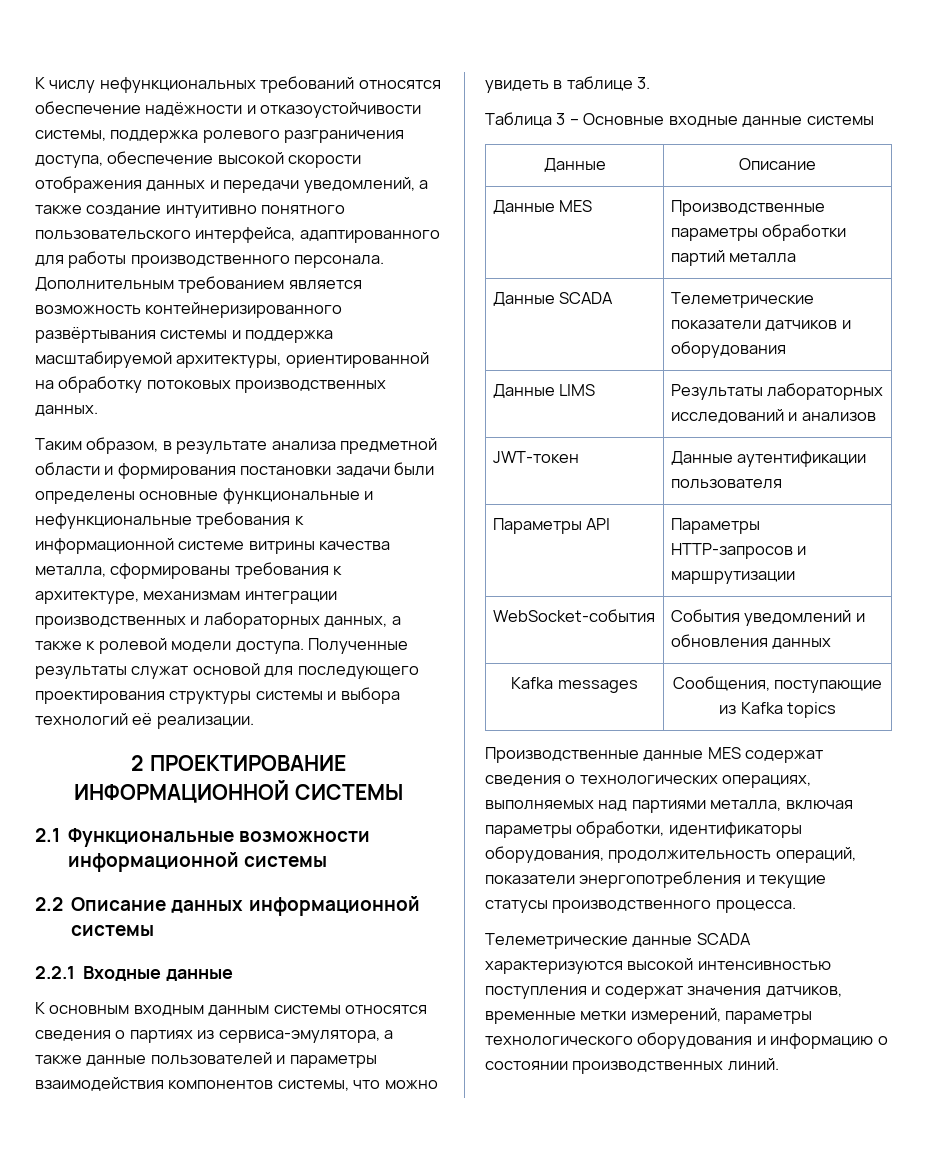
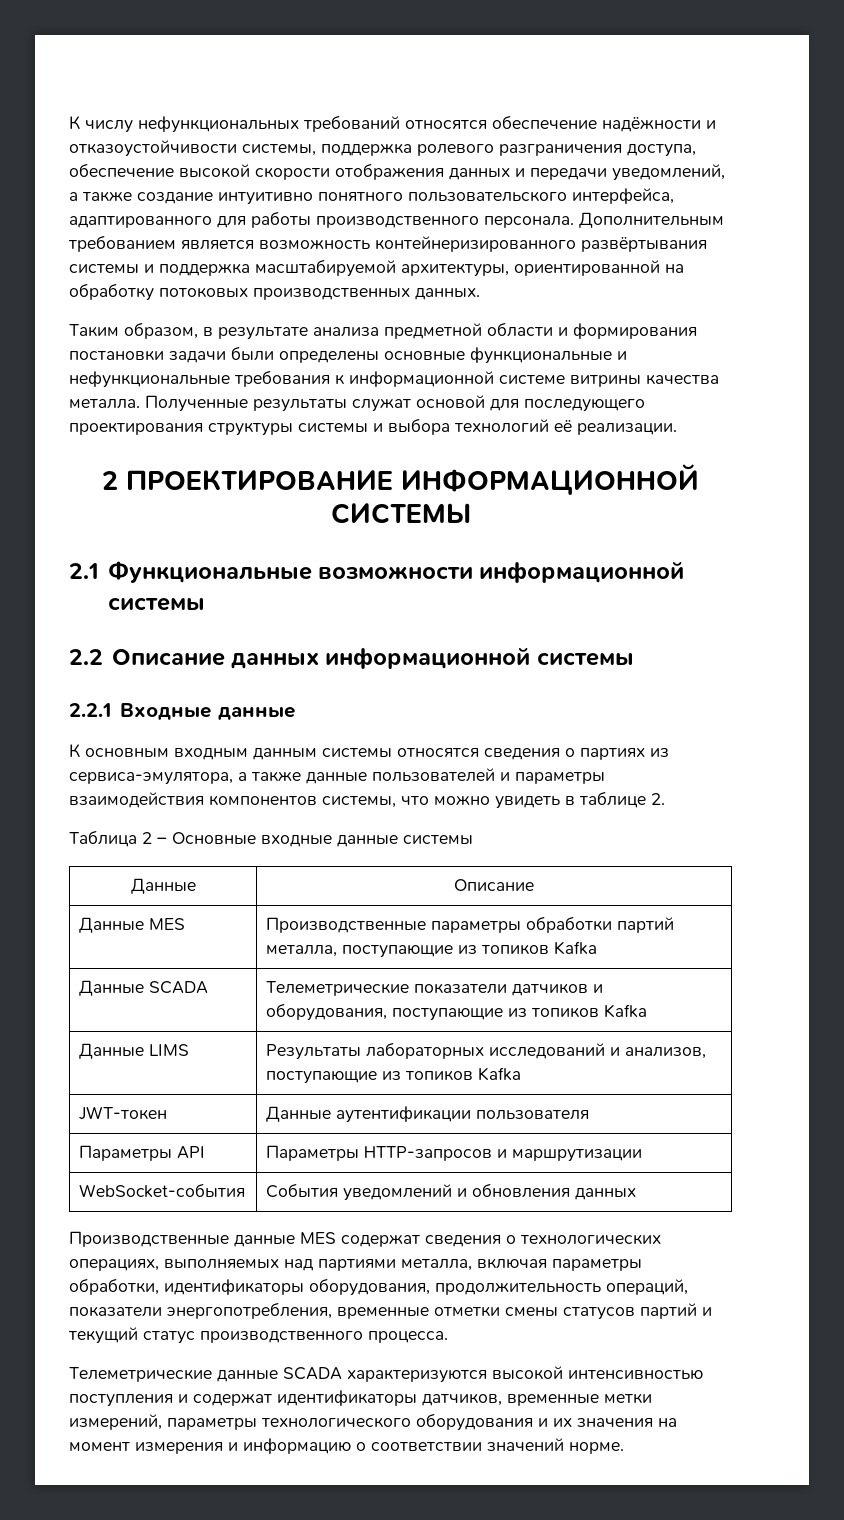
[35,562,343,579] [35,591,337,604] [35,612,401,629] [35,638,304,654] металла, сформированы требования к архитектуре, механизмам интеграции производственных и лабораторных данных, а также к ролевой модели доступа. -> [69,399,140,409] металла.
[637,77,651,89] 3. -> [651,793,665,805] 2.
[556,113,566,125] 3 -> [142,832,152,844] 2
[729,253,797,263] металла -> [266,941,598,958] металла, поступающие из топиков Kafka
[670,341,786,358] оборудования -> [266,1003,648,1021] оборудования, поступающие из топиков Kafka
[801,412,876,422] анализов -> [625,1047,707,1059] [266,1067,522,1084] анализов, поступающие из топиков Kafka
[511,677,638,693] [672,676,883,693] [719,702,836,718] // Kafka messages | Сообщения, поступающие из Kafka topics -> (637, 1194) none
[579,871,827,888] [485,900,548,913] энергопотребления и текущие статусы -> [167,1302,712,1320] [68,1327,195,1344] энергопотребления, временные отметки смены статусов партий и текущий статус
[687,986,762,995] значения -> [277,1390,417,1406] идентификаторы
[770,1033,888,1049] [485,1058,779,1074] информацию о состоянии производственных линий. -> [553,1418,677,1428] [69,1438,624,1454] их значения на момент измерения и информацию о соответствии значений норме.

